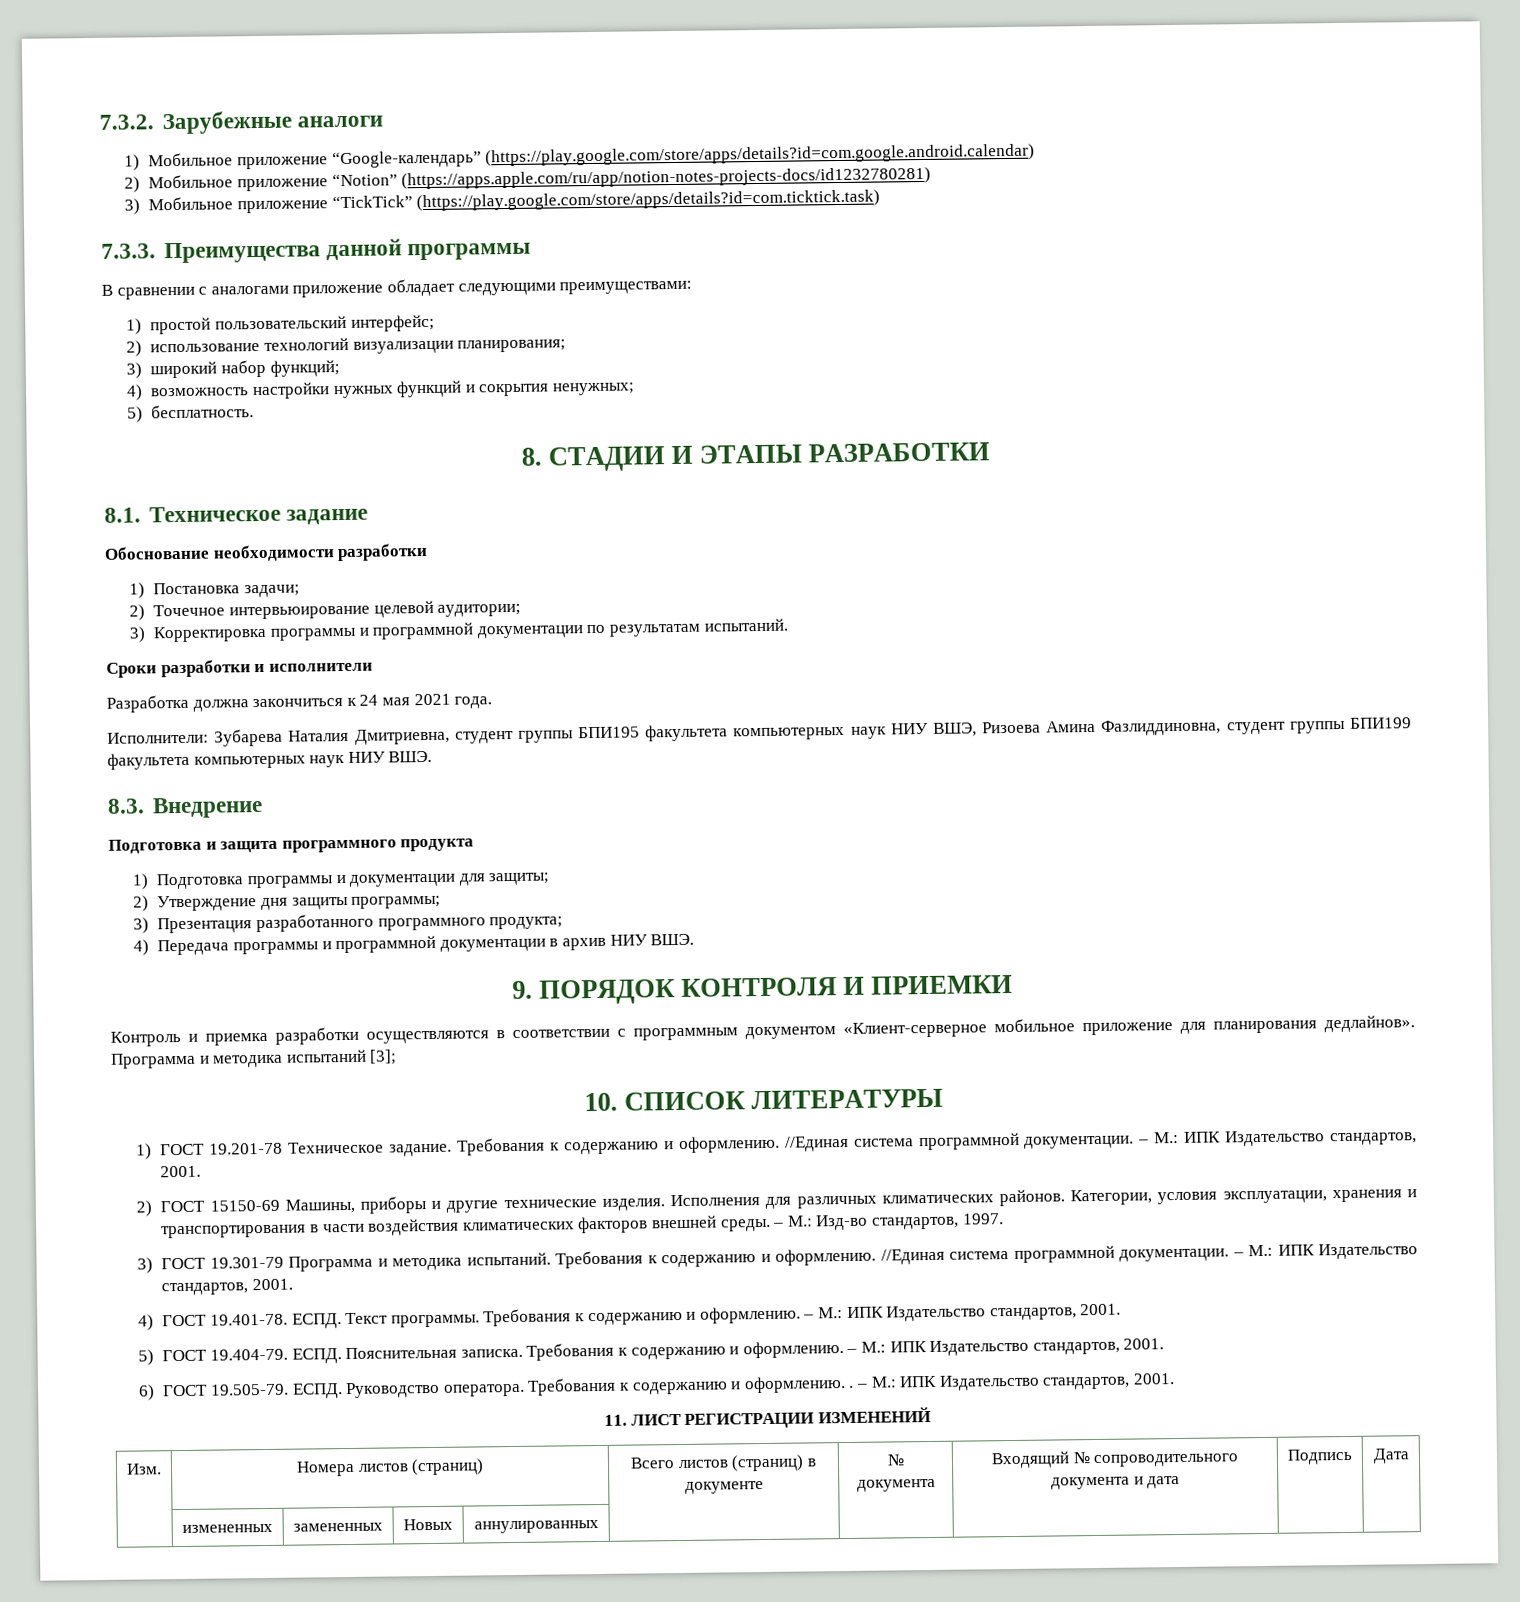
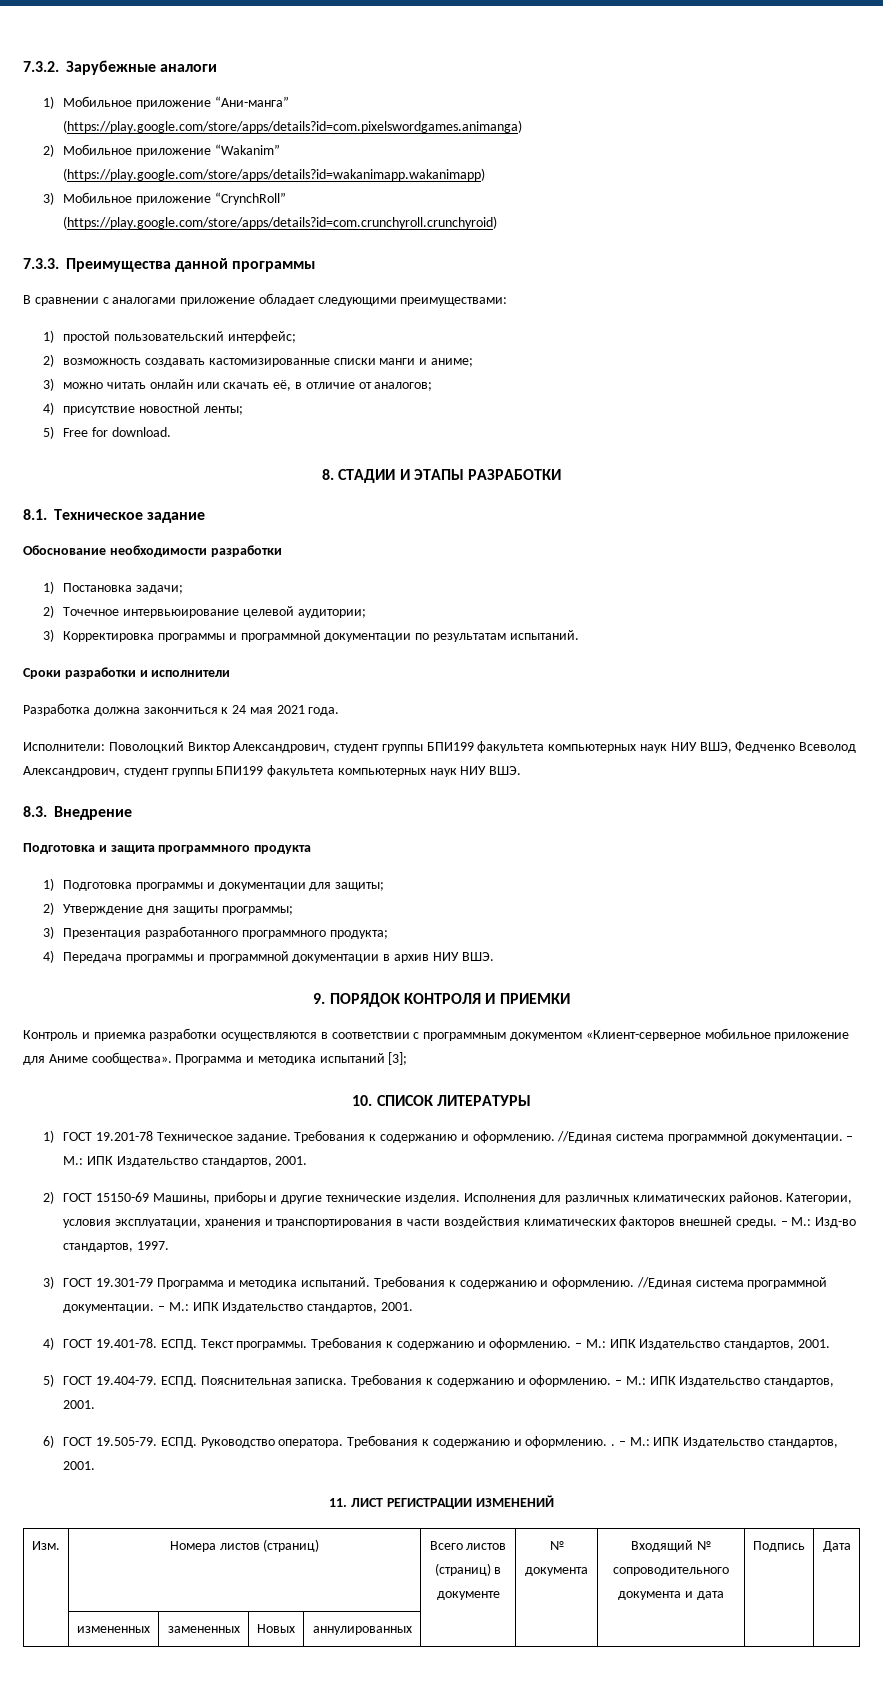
[331,143,1036,169] “Google-календарь” (https://play.google.com/store/apps/details?id=com.google.android.calendar) -> [214,96,289,107] [63,120,523,133] “Ани-манга” // (https://play.google.com/store/apps/details?id=com.pixelswordgames.animanga)
[331,166,932,190] “Notion” (https://apps.apple.com/ru/app/notion-notes-projects-docs/id1232780281) -> [214,144,280,155] [63,168,486,181] “Wakanim” // (https://play.google.com/store/apps/details?id=wakanimapp.wakanimapp)
[331,189,881,212] “TickTick” (https://play.google.com/store/apps/details?id=com.ticktick.task) -> [214,192,286,205] [63,216,498,229] “CrynchRoll” // (https://play.google.com/store/apps/details?id=com.crunchyroll.crunchyroid)
[150,337,567,354] [126,359,340,379] [126,380,635,401] [127,404,255,423] использование технологий визуализации планирования; // 3) широкий набор функций; // 4) возможность настройки нужных функций и сокрытия ненужных; // 5) бесплатность. -> [63,358,473,367] [43,378,433,391] [43,402,243,415] [43,426,171,439] возможность создавать кастомизированные списки манги и аниме; // 3) можно читать онлайн или скачать её, в отличие от аналогов; // 4) присутствие новостной ленты; // 5) Free for download.
[214,726,641,747] Зубарева Наталия Дмитриевна, студент группы БПИ195 -> [108,741,474,753] Поволоцкий Виктор Александрович, студент группы БПИ199
[982,719,1222,736] Ризоева Амина Фазлиддиновна, -> [735,741,857,753] [23,766,120,777] Федченко Всеволод Александрович,
[1213,1015,1415,1034] планирования дедлайнов». -> [48,1052,172,1065] Аниме сообщества».

